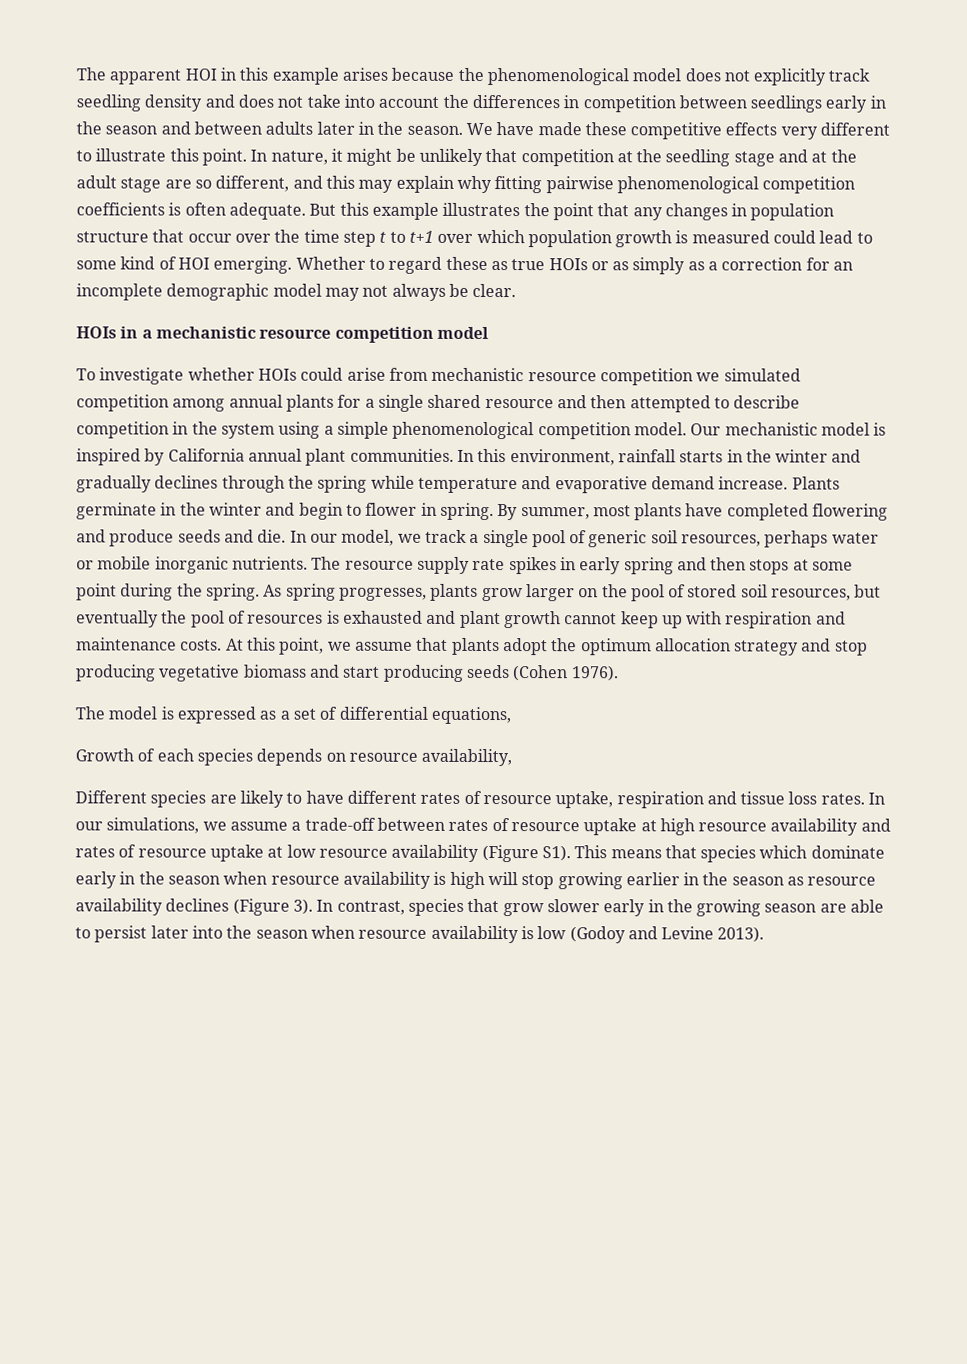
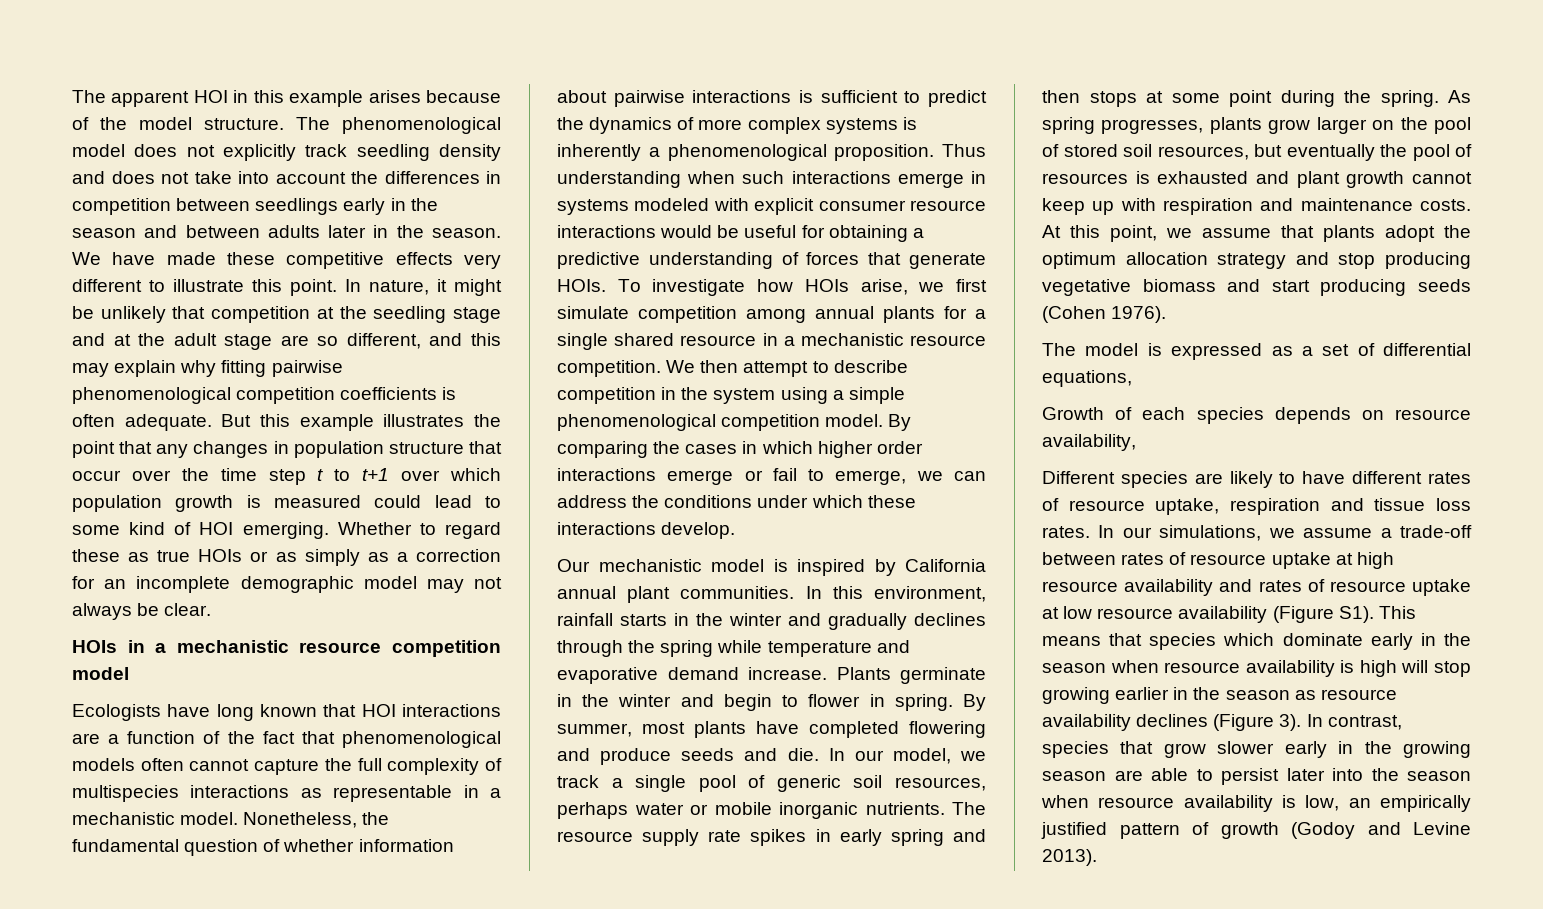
[457,67,484,81] the -> [72,117,330,130] of the model structure. The
[76,367,801,386] To investigate whether HOIs could arise from mechanistic resource competition we simulated -> [72,704,501,721] [72,731,501,748] [72,758,503,775] [72,785,501,802] [72,812,390,828] [72,839,454,856] [557,90,987,107] [557,117,917,134] [557,144,986,161] [557,171,986,188] [557,198,986,215] [557,225,924,242] [557,252,986,269] [557,279,987,296] [557,306,629,319] Ecologists have long known that HOI interactions are a function of the fact that phenomenological models often cannot capture the full complexity of multispecies interactions as representable in a mechanistic model. Nonetheless, the fundamental question of whether information about pairwise interactions is sufficient to predict the dynamics of more complex systems is inherently a phenomenological proposition. Thus understanding when such interactions emerge in systems modeled with explicit consumer resource interactions would be useful for obtaining a predictive understanding of forces that generate HOIs. To investigate how HOIs arise, we first simulate
[556,395,711,413] and then attempted -> [762,333,986,346] [557,360,809,377] in a mechanistic resource competition. We then attempt
(687, 429) none -> [888,414,912,431] [557,441,923,458] [557,468,986,485] [557,495,916,508] [557,522,736,539] By comparing the cases in which higher order interactions emerge or fail to emerge, we can address the conditions under which these interactions develop. //
[537,926,567,940] low -> [1305,795,1471,812] [1041,822,1279,839] low, an empirically justified pattern of growth

